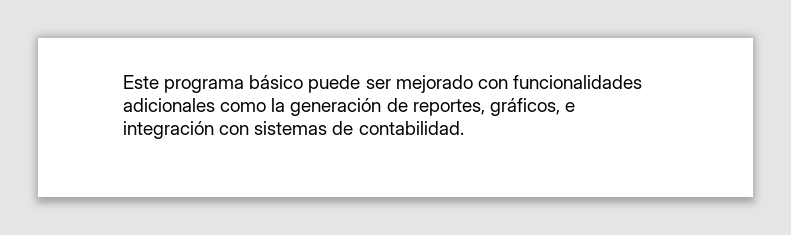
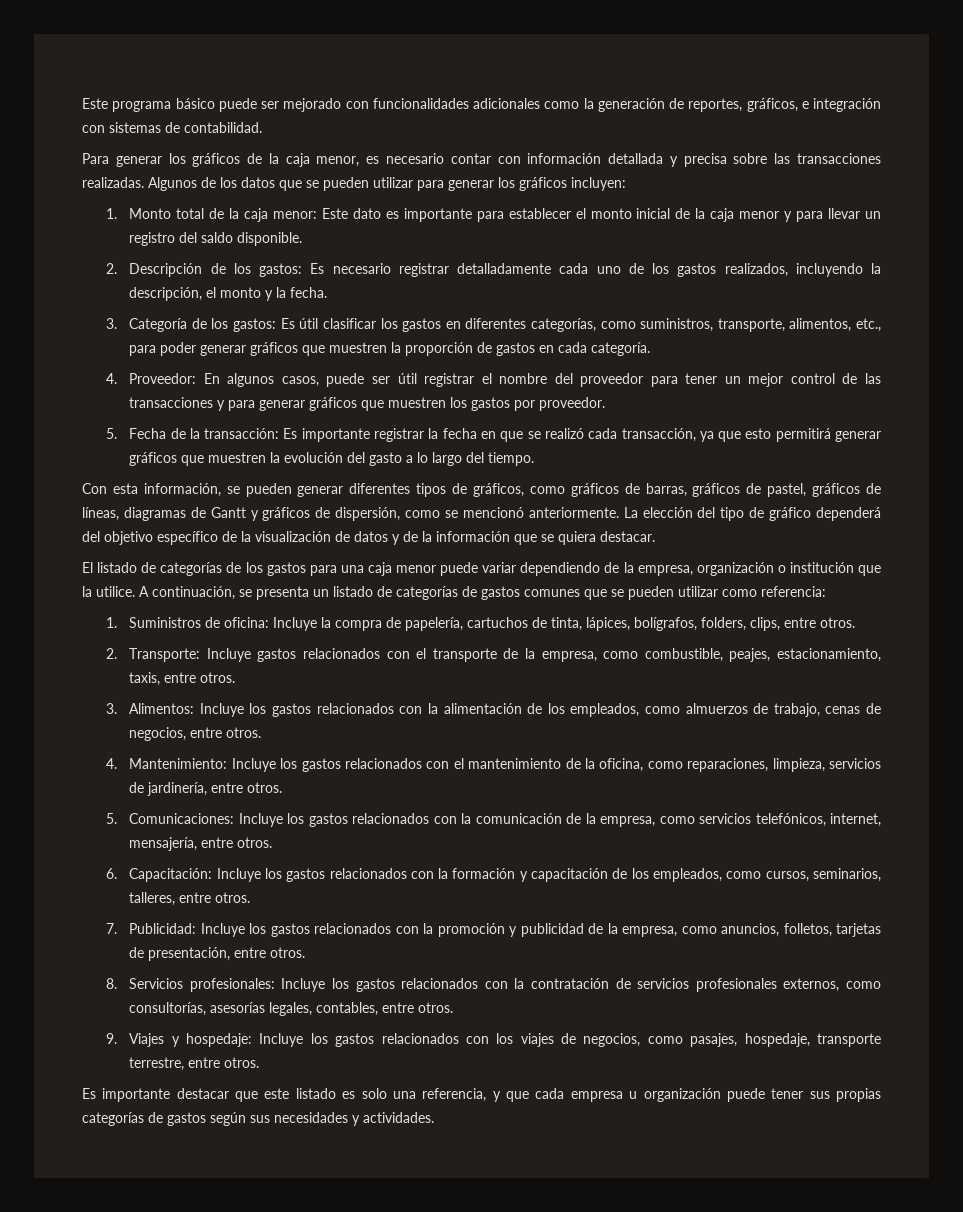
(464, 128) none -> [82,153,882,167] [82,177,626,191] [105,208,881,222] [129,232,303,246] [105,263,882,277] [129,287,328,301] [105,318,882,332] [129,342,651,356] [105,373,881,387] [129,397,606,411] [105,428,882,442] [129,452,535,466] [82,483,882,497] [82,507,882,521] [82,531,655,545] [82,562,882,576] [82,586,826,600] [105,617,856,631] [105,648,881,662] [129,672,236,686] [105,703,882,717] [129,727,262,741] [105,758,882,772] [129,782,283,796] [105,813,882,827] [129,837,273,851] [105,868,881,882] [129,892,251,906] [105,923,882,937] [129,947,306,961] [105,978,882,992] [129,1002,454,1016] [105,1033,881,1047] [129,1057,260,1071] [82,1088,881,1102] [82,1112,434,1126] // Para generar los gráficos de la caja menor, es necesario contar con información detallada y precisa sobre las transacciones realizadas. Algunos de los datos que se pueden utilizar para generar los gráficos incluyen: // 1. Monto total de la caja menor: Este dato es importante para establecer el monto inicial de la caja menor y para llevar un registro del saldo disponible. // 2. Descripción de los gastos: Es necesario registrar detalladamente cada uno de los gastos realizados, incluyendo la descripción, el monto y la fecha. // 3. Categoría de los gastos: Es útil clasificar los gastos en diferentes categorías, como suministros, transporte, alimentos, etc., para poder generar gráficos que muestren la proporción de gastos en cada categoría. // 4. Proveedor: En algunos casos, puede ser útil registrar el nombre del proveedor para tener un mejor control de las transacciones y para generar gráficos que muestren los gastos por proveedor. // 5. Fecha de la transacción: Es importante registrar la fecha en que se realizó cada transacción, ya que esto permitirá generar gráficos que muestren la evolución del gasto a lo largo del tiempo. // Con esta información, se pueden generar diferentes tipos de gráficos, como gráficos de barras, gráficos de pastel, gráficos de líneas, diagramas de Gantt y gráficos de dispersión, como se mencionó anteriormente. La elección del tipo de gráfico dependerá del objetivo específico de la visualización de datos y de la información que se quiera destacar. // El listado de categorías de los gastos para una caja menor puede variar dependiendo de la empresa, organización o institución que la utilice. A continuación, se presenta un listado de categorías de gastos comunes que se pueden utilizar como referencia: // 1. Suministros de oficina: Incluye la compra de papelería, cartuchos de tinta, lápices, bolígrafos, folders, clips, entre otros. // 2. Transporte: Incluye gastos relacionados con el transporte de la empresa, como combustible, peajes, estacionamiento, taxis, entre otros. // 3. Alimentos: Incluye los gastos relacionados con la alimentación de los empleados, como almuerzos de trabajo, cenas de negocios, entre otros. // 4. Mantenimiento: Incluye los gastos relacionados con el mantenimiento de la oficina, como reparaciones, limpieza, servicios de jardinería, entre otros. // 5. Comunicaciones: Incluye los gastos relacionados con la comunicación de la empresa, como servicios telefónicos, internet, mensajería, entre otros. // 6. Capacitación: Incluye los gastos relacionados con la formación y capacitación de los empleados, como cursos, seminarios, talleres, entre otros. // 7. Publicidad: Incluye los gastos relacionados con la promoción y publicidad de la empresa, como anuncios, folletos, tarjetas de presentación, entre otros. // 8. Servicios profesionales: Incluye los gastos relacionados con la contratación de servicios profesionales externos, como consultorías, asesorías legales, contables, entre otros. // 9. Viajes y hospedaje: Incluye los gastos relacionados con los viajes de negocios, como pasajes, hospedaje, transporte terrestre, entre otros. // Es importante destacar que este listado es solo una referencia, y que cada empresa u organización puede tener sus propias categorías de gastos según sus necesidades y actividades.

